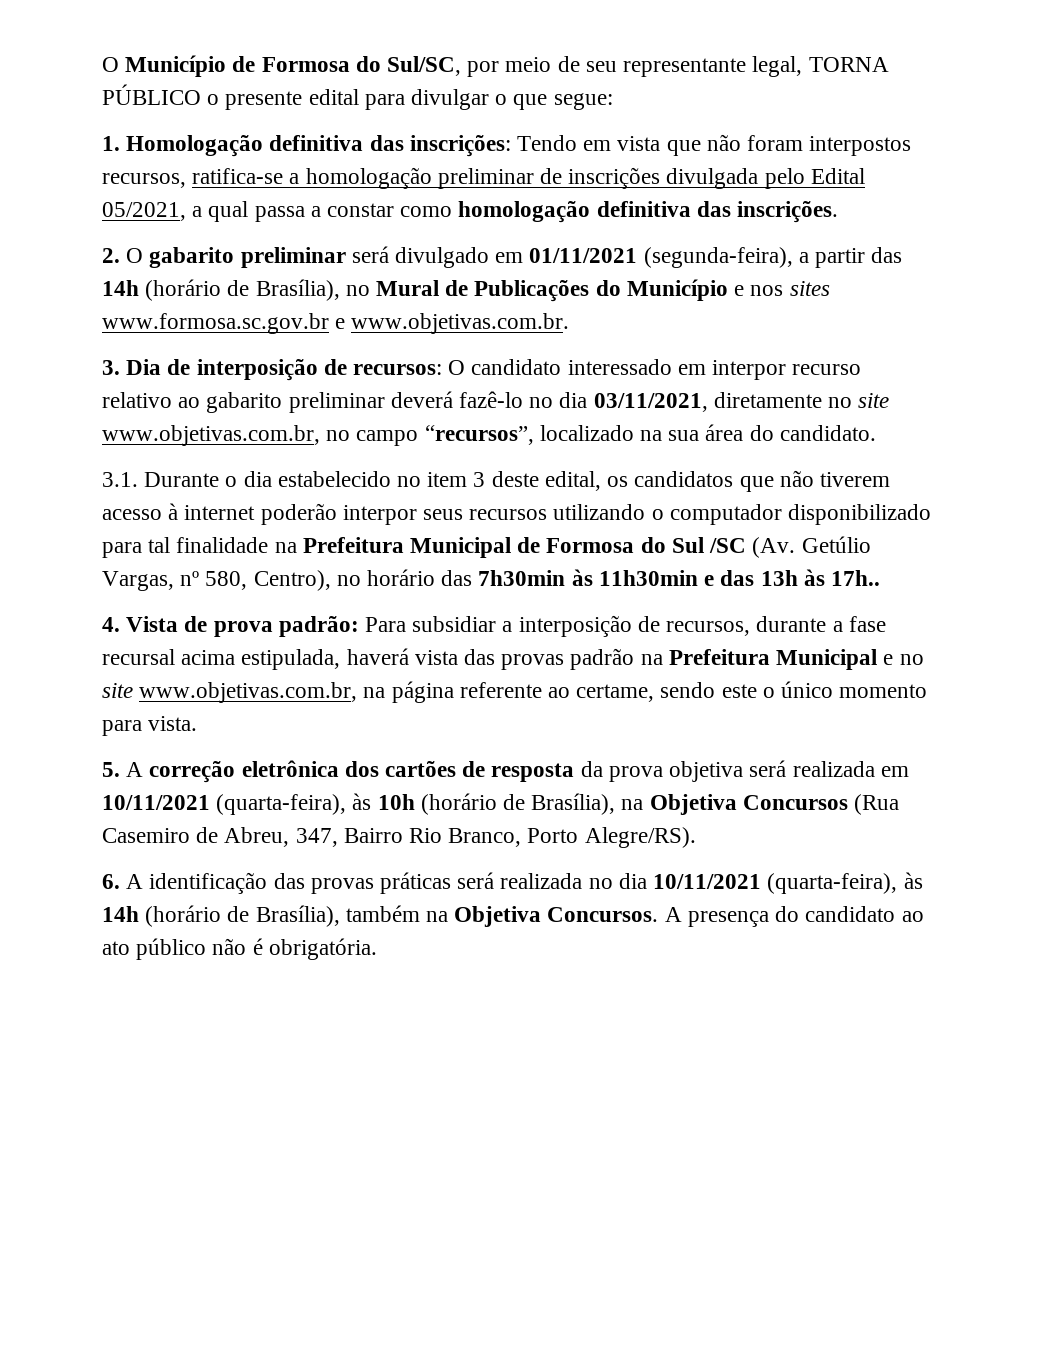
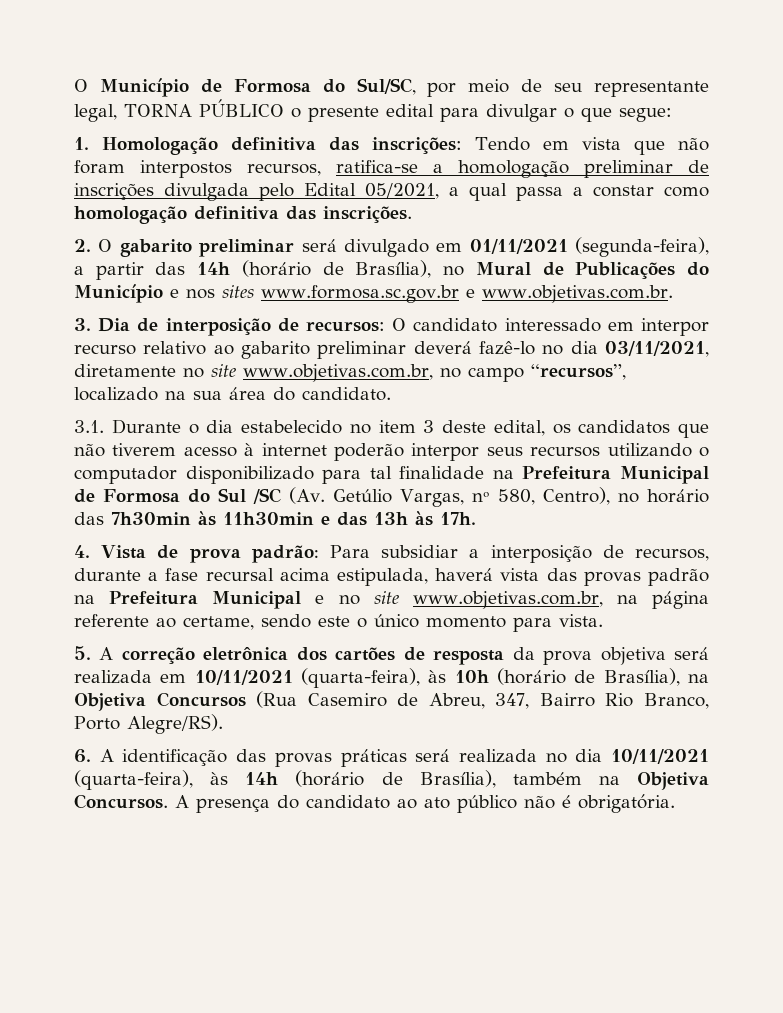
[830,570,880,586] 17h.. -> [440,512,476,525] 17h.

